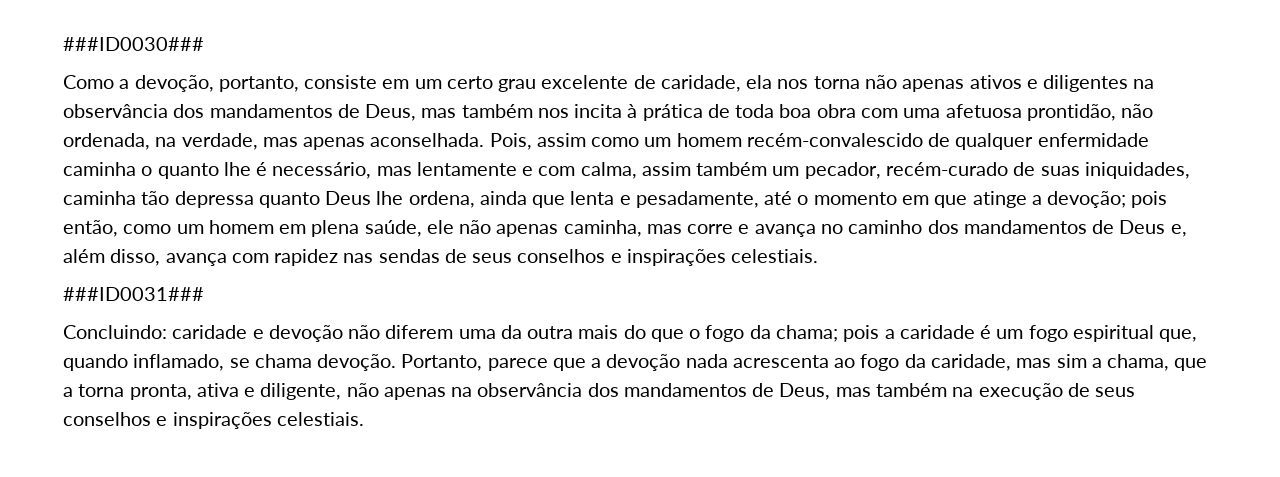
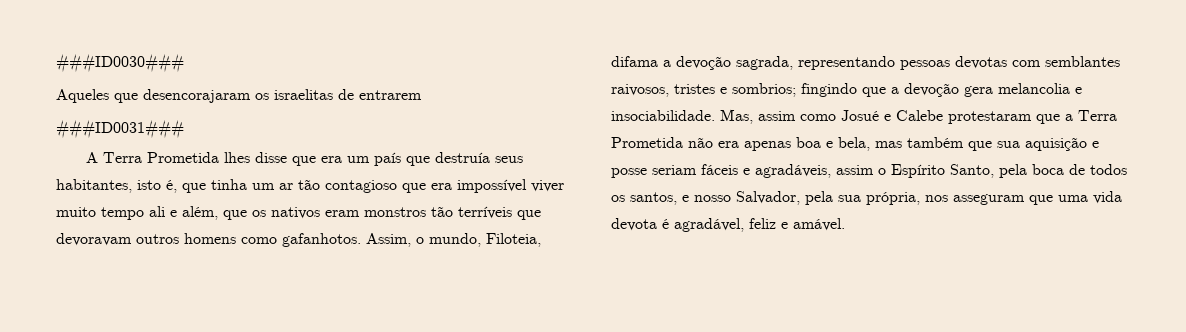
[63,75,1155,92] [63,104,1154,121] [63,133,1149,150] [63,162,1190,179] [63,191,1168,208] [63,220,1187,237] [63,249,819,266] [63,287,204,301] [63,325,1198,342] [63,354,1208,371] [63,383,1136,400] [63,412,364,429] Como a devoção, portanto, consiste em um certo grau excelente de caridade, ela nos torna não apenas ativos e diligentes na observância dos mandamentos de Deus, mas também nos incita à prática de toda boa obra com uma afetuosa prontidão, não ordenada, na verdade, mas apenas aconselhada. Pois, assim como um homem recém-convalescido de qualquer enfermidade caminha o quanto lhe é necessário, mas lentamente e com calma, assim também um pecador, recém-curado de suas iniquidades, caminha tão depressa quanto Deus lhe ordena, ainda que lenta e pesadamente, até o momento em que atinge a devoção; pois então, como um homem em plena saúde, ele não apenas caminha, mas corre e avança no caminho dos mandamentos de Deus e, além disso, avança com rapidez nas sendas de seus conselhos e inspirações celestiais. // ###ID0031### // Concluindo: caridade e devoção não diferem uma da outra mais do que o fogo da chama; pois a caridade é um fogo espiritual que, quando inflamado, se chama devoção. Portanto, parece que a devoção nada acrescenta ao fogo da caridade, mas sim a chama, que a torna pronta, ativa e diligente, não apenas na observância dos mandamentos de Deus, mas também na execução de seus conselhos e inspirações celestiais. -> [56,89,422,103] [56,119,184,139] [86,152,524,166] [56,179,564,193] [56,206,541,220] [56,233,541,247] [611,56,1120,70] [611,83,1082,97] [611,109,1117,124] [611,137,1099,151] [611,164,1127,178] [611,191,1122,205] [611,218,845,232] Aqueles que desencorajaram os israelitas de entrarem // ###ID0031### // A Terra Prometida lhes disse que era um país que destruía seus habitantes, isto é, que tinha um ar tão contagioso que era impossível viver muito tempo ali e além, que os nativos eram monstros tão terríveis que devoravam outros homens como gafanhotos. Assim, o mundo, Filoteia, difama a devoção sagrada, representando pessoas devotas com semblantes raivosos, tristes e sombrios; fingindo que a devoção gera melancolia e insociabilidade. Mas, assim como Josué e Calebe protestaram que a Terra Prometida não era apenas boa e bela, mas também que sua aquisição e posse seriam fáceis e agradáveis, assim o Espírito Santo, pela boca de todos os santos, e nosso Salvador, pela sua própria, nos asseguram que uma vida devota é agradável, feliz e amável.

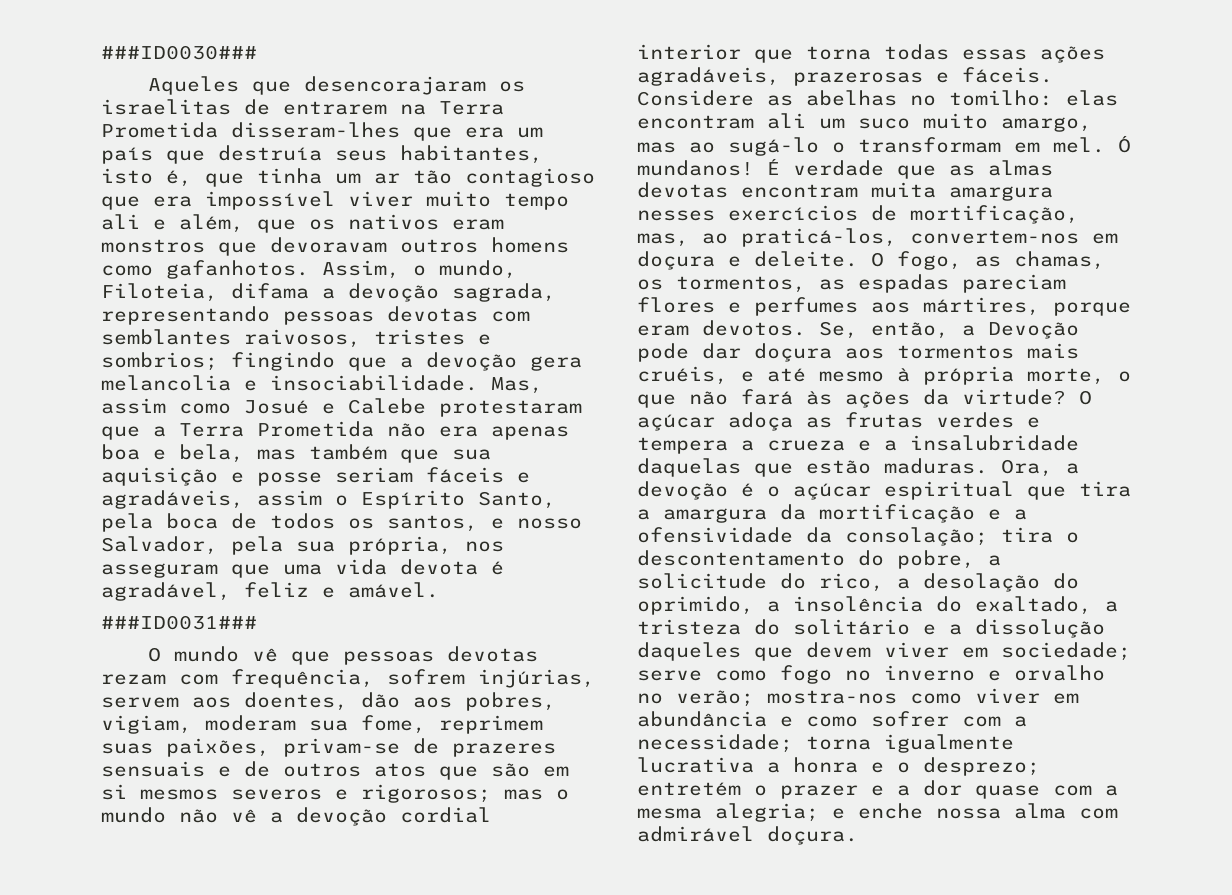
[56,119,184,139] [86,152,288,163] // ###ID0031### // A Terra Prometida lhes disse -> [400,101,504,115] [101,122,400,138] na Terra Prometida disseram-lhes
[431,206,512,219] tão terríveis -> (205, 246) none
(845, 224) none -> [101,615,257,630] [148,646,539,665] [101,669,595,688] [101,692,556,711] [101,715,543,734] [101,738,556,757] [101,761,569,780] [101,784,569,803] [101,807,491,826] [637,44,1105,63] [637,67,1053,86] [637,90,1118,106] [637,113,1092,132] [637,135,1131,156] [637,158,1053,179] [637,182,1053,201] [637,205,1079,224] [637,228,1118,247] [637,251,1105,270] [637,274,1066,293] [637,297,1131,316] [637,320,1079,339] [637,343,1079,362] [637,366,1131,385] [637,389,1092,408] [637,412,1040,431] [637,435,1079,454] [637,458,1079,477] [637,481,1131,500] [637,504,1027,523] [637,527,1079,546] [637,550,1001,569] [637,573,1079,592] [637,596,1118,615] [637,619,1105,638] [637,642,1131,661] [637,665,1105,684] [637,688,1079,707] [637,711,1027,727] [637,734,1014,753] [637,757,1040,776] [637,780,1118,799] [637,803,1118,822] [637,826,858,845] // ###ID0031### // O mundo vê que pessoas devotas rezam com frequência, sofrem injúrias, servem aos doentes, dão aos pobres, vigiam, moderam sua fome, reprimem suas paixões, privam-se de prazeres sensuais e de outros atos que são em si mesmos severos e rigorosos; mas o mundo não vê a devoção cordial interior que torna todas essas ações agradáveis, prazerosas e fáceis. Considere as abelhas no tomilho: elas encontram ali um suco muito amargo, mas ao sugá-lo o transformam em mel. Ó mundanos! É verdade que as almas devotas encontram muita amargura nesses exercícios de mortificação, mas, ao praticá-los, convertem-nos em doçura e deleite. O fogo, as chamas, os tormentos, as espadas pareciam flores e perfumes aos mártires, porque eram devotos. Se, então, a Devoção pode dar doçura aos tormentos mais cruéis, e até mesmo à própria morte, o que não fará às ações da virtude? O açúcar adoça as frutas verdes e tempera a crueza e a insalubridade daquelas que estão maduras. Ora, a devoção é o açúcar espiritual que tira a amargura da mortificação e a ofensividade da consolação; tira o descontentamento do pobre, a solicitude do rico, a desolação do oprimido, a insolência do exaltado, a tristeza do solitário e a dissolução daqueles que devem viver em sociedade; serve como fogo no inverno e orvalho no verão; mostra-nos como viver em abundância e como sofrer com a necessidade; torna igualmente lucrativa a honra e o desprezo; entretém o prazer e a dor quase com a mesma alegria; e enche nossa alma com admirável doçura.

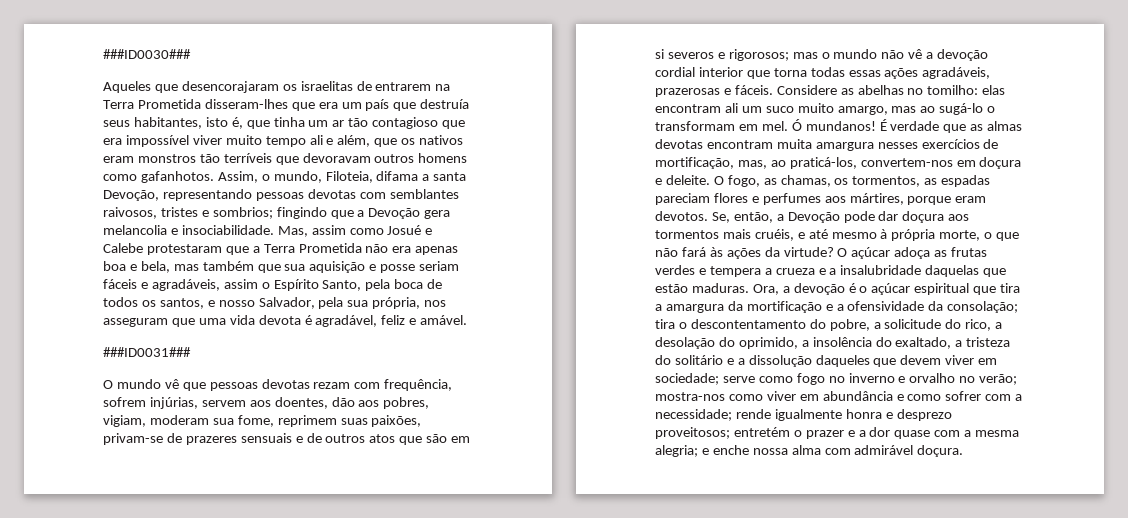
(205, 246) none -> [199,153,272,163] tão terríveis
[348,283,556,302] devoção sagrada, -> [433,172,467,181] [103,190,159,201] santa Devoção,
[426,352,517,371] devoção -> [368,208,421,219] Devoção
[140,789,218,800] mesmos -> (664, 54) none
[806,734,1014,753] [637,757,1040,776] torna igualmente lucrativa a honra e o desprezo; -> [735,409,952,421] [655,427,730,439] rende igualmente honra e desprezo proveitosos;

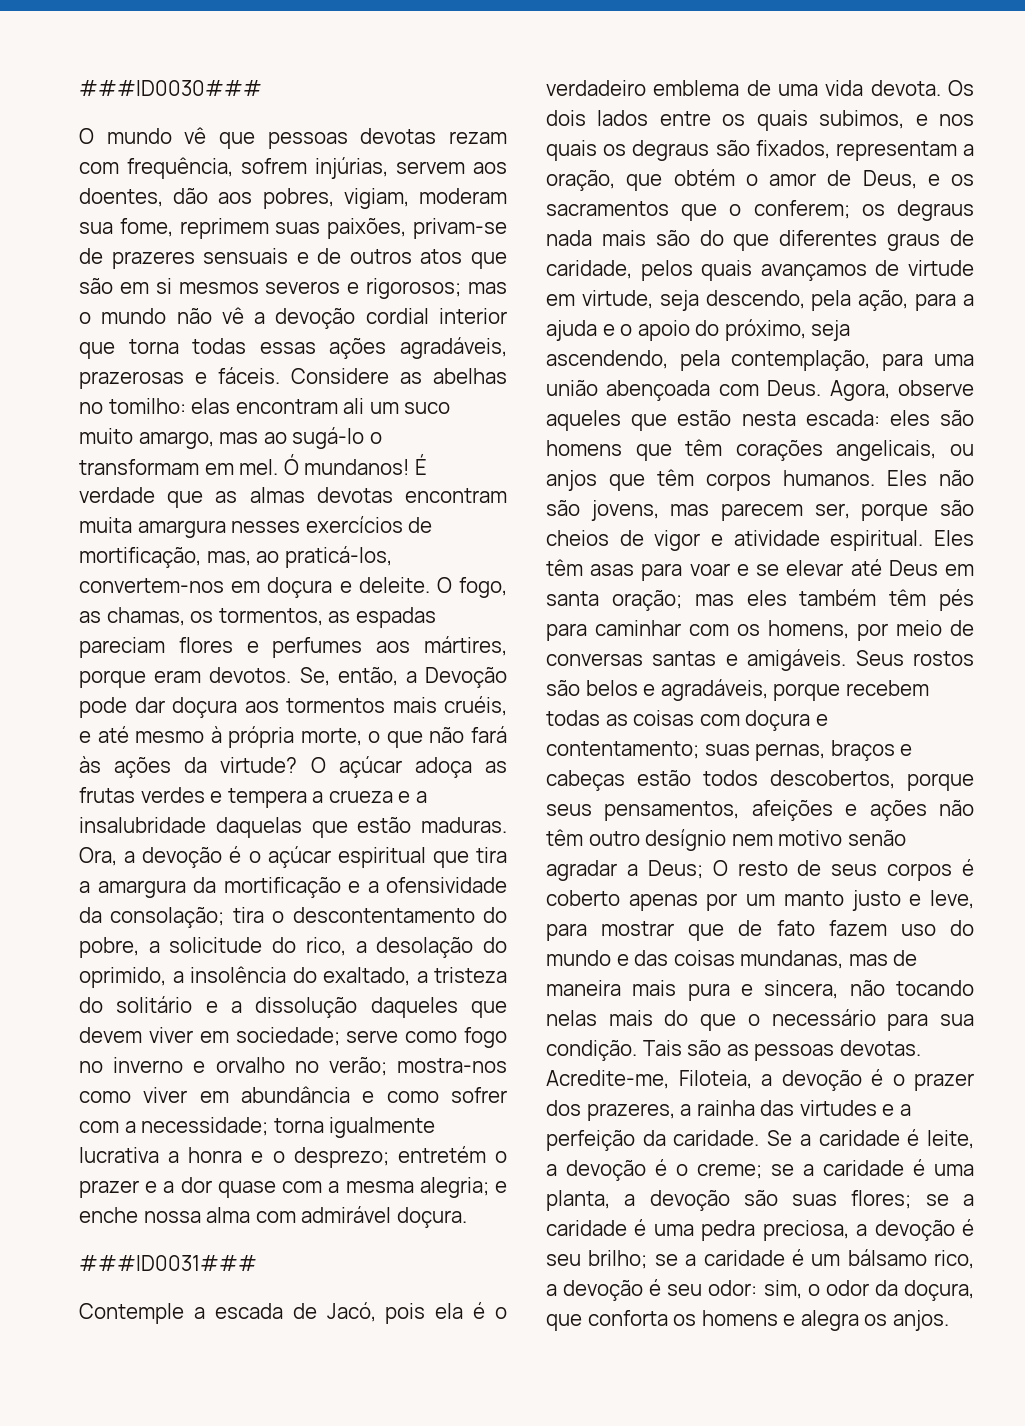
[103,81,451,93] [103,99,470,111] [103,117,466,129] [103,135,464,147] [103,153,468,165] [103,171,467,183] [103,189,459,201] [103,207,451,219] [103,225,433,237] [103,243,459,255] [103,261,460,273] [103,279,443,291] [103,297,447,309] [103,315,468,327] [103,347,191,357] // Aqueles que desencorajaram os israelitas de entrarem na Terra Prometida disseram-lhes que era um país que destruía seus habitantes, isto é, que tinha um ar tão contagioso que era impossível viver muito tempo ali e além, que os nativos eram monstros tão terríveis que devoravam outros homens como gafanhotos. Assim, o mundo, Filoteia, difama a santa Devoção, representando pessoas devotas com semblantes raivosos, tristes e sombrios; fingindo que a Devoção gera melancolia e insociabilidade. Mas, assim como Josué e Calebe protestaram que a Terra Prometida não era apenas boa e bela, mas também que sua aquisição e posse seriam fáceis e agradáveis, assim o Espírito Santo, pela boca de todos os santos, e nosso Salvador, pela sua própria, nos asseguram que uma vida devota é agradável, feliz e amável. // ###ID0031### -> (262, 88) none
(664, 54) none -> [178,282,259,294] mesmos
[735,409,952,421] [655,427,730,439] rende igualmente honra e desprezo proveitosos; -> [273,1117,436,1138] [79,1147,389,1168] torna igualmente lucrativa a honra e o desprezo;
(964, 451) none -> [79,1255,257,1271] [79,1302,507,1324] [546,80,974,96] [546,110,974,131] [546,140,974,161] [546,169,974,191] [546,200,974,221] [546,230,974,251] [546,260,974,281] [546,290,974,311] [546,319,851,341] [546,350,974,371] [546,380,975,401] [546,410,974,431] [546,439,974,461] [546,469,974,491] [546,500,974,521] [546,530,974,551] [546,559,974,581] [546,589,974,611] [546,620,974,641] [546,649,974,671] [546,679,929,701] [546,710,828,731] [546,740,913,761] [546,770,974,791] [546,800,974,821] [546,829,906,851] [546,859,974,881] [546,890,974,911] [546,920,974,941] [546,950,918,969] [546,980,974,1001] [546,1009,974,1031] [546,1040,921,1061] [546,1069,974,1091] [546,1100,911,1121] [546,1129,974,1151] [546,1159,974,1181] [546,1190,974,1211] [546,1219,974,1241] [546,1249,974,1269] [546,1279,974,1301] [546,1310,949,1331] // ###ID0031### // Contemple a escada de Jacó, pois ela é o verdadeiro emblema de uma vida devota. Os dois lados entre os quais subimos, e nos quais os degraus são fixados, representam a oração, que obtém o amor de Deus, e os sacramentos que o conferem; os degraus nada mais são do que diferentes graus de caridade, pelos quais avançamos de virtude em virtude, seja descendo, pela ação, para a ajuda e o apoio do próximo, seja ascendendo, pela contemplação, para uma união abençoada com Deus. Agora, observe aqueles que estão nesta escada: eles são homens que têm corações angelicais, ou anjos que têm corpos humanos. Eles não são jovens, mas parecem ser, porque são cheios de vigor e atividade espiritual. Eles têm asas para voar e se elevar até Deus em santa oração; mas eles também têm pés para caminhar com os homens, por meio de conversas santas e amigáveis. Seus rostos são belos e agradáveis, porque recebem todas as coisas com doçura e contentamento; suas pernas, braços e cabeças estão todos descobertos, porque seus pensamentos, afeições e ações não têm outro desígnio nem motivo senão agradar a Deus; O resto de seus corpos é coberto apenas por um manto justo e leve, para mostrar que de fato fazem uso do mundo e das coisas mundanas, mas de maneira mais pura e sincera, não tocando nelas mais do que o necessário para sua condição. Tais são as pessoas devotas. Acredite-me, Filoteia, a devoção é o prazer dos prazeres, a rainha das virtudes e a perfeição da caridade. Se a caridade é leite, a devoção é o creme; se a caridade é uma planta, a devoção são suas flores; se a caridade é uma pedra preciosa, a devoção é seu brilho; se a caridade é um bálsamo rico, a devoção é seu odor: sim, o odor da doçura, que conforta os homens e alegra os anjos.

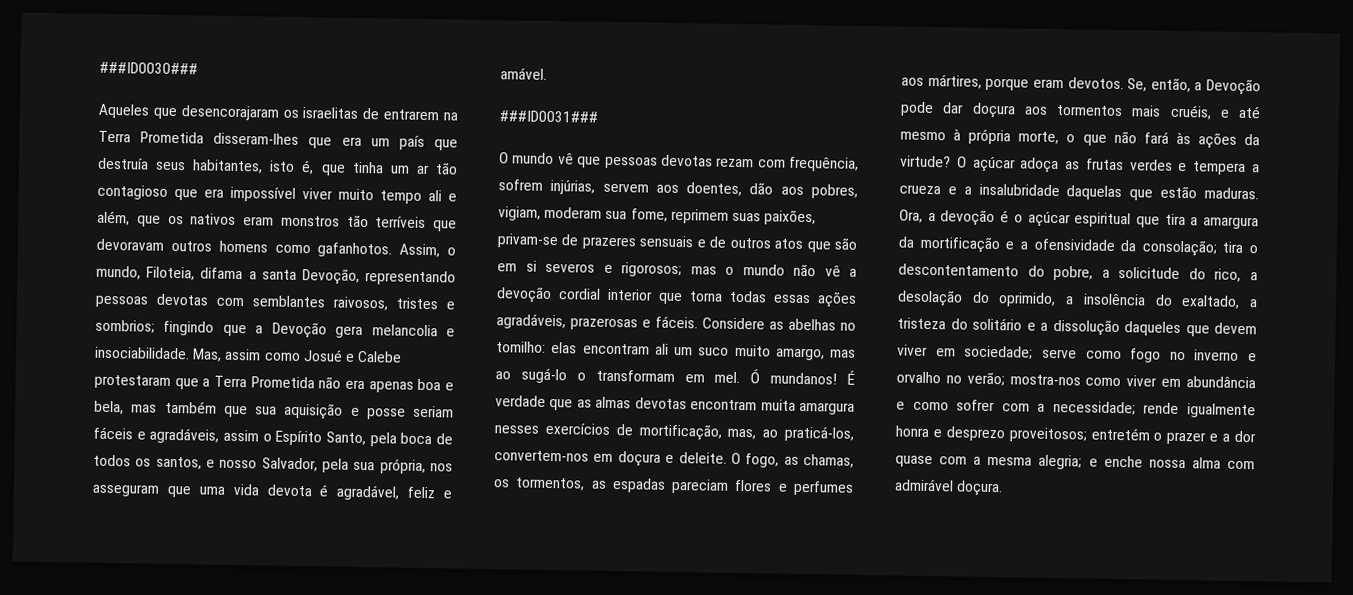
(262, 88) none -> [98,103,458,121] [98,130,459,151] [97,157,458,176] [97,184,457,204] [97,210,457,232] [96,238,456,258] [96,265,456,286] [95,293,455,311] [95,319,455,339] [94,346,403,363] [94,374,455,393] [94,400,454,420] [93,426,454,447] [93,454,453,475] [92,483,452,501] [500,67,547,80] [499,110,598,123] // Aqueles que desencorajaram os israelitas de entrarem na Terra Prometida disseram-lhes que era um país que destruía seus habitantes, isto é, que tinha um ar tão contagioso que era impossível viver muito tempo ali e além, que os nativos eram monstros tão terríveis que devoravam outros homens como gafanhotos. Assim, o mundo, Filoteia, difama a santa Devoção, representando pessoas devotas com semblantes raivosos, tristes e sombrios; fingindo que a Devoção gera melancolia e insociabilidade. Mas, assim como Josué e Calebe protestaram que a Terra Prometida não era apenas boa e bela, mas também que sua aquisição e posse seriam fáceis e agradáveis, assim o Espírito Santo, pela boca de todos os santos, e nosso Salvador, pela sua própria, nos asseguram que uma vida devota é agradável, feliz e amável. // ###ID0031###
[178,282,259,294] mesmos -> (537, 266) none
[273,1117,436,1138] [79,1147,389,1168] torna igualmente lucrativa a honra e o desprezo; -> [1143,402,1256,419] [895,425,1087,443] rende igualmente honra e desprezo proveitosos;
[79,1255,257,1271] [79,1302,507,1324] [546,80,974,96] [546,110,974,131] [546,140,974,161] [546,169,974,191] [546,200,974,221] [546,230,974,251] [546,260,974,281] [546,290,974,311] [546,319,851,341] [546,350,974,371] [546,380,975,401] [546,410,974,431] [546,439,974,461] [546,469,974,491] [546,500,974,521] [546,530,974,551] [546,559,974,581] [546,589,974,611] [546,620,974,641] [546,649,974,671] [546,679,929,701] [546,710,828,731] [546,740,913,761] [546,770,974,791] [546,800,974,821] [546,829,906,851] [546,859,974,881] [546,890,974,911] [546,920,974,941] [546,950,918,969] [546,980,974,1001] [546,1009,974,1031] [546,1040,921,1061] [546,1069,974,1091] [546,1100,911,1121] [546,1129,974,1151] [546,1159,974,1181] [546,1190,974,1211] [546,1219,974,1241] [546,1249,974,1269] [546,1279,974,1301] [546,1310,949,1331] // ###ID0031### // Contemple a escada de Jacó, pois ela é o verdadeiro emblema de uma vida devota. Os dois lados entre os quais subimos, e nos quais os degraus são fixados, representam a oração, que obtém o amor de Deus, e os sacramentos que o conferem; os degraus nada mais são do que diferentes graus de caridade, pelos quais avançamos de virtude em virtude, seja descendo, pela ação, para a ajuda e o apoio do próximo, seja ascendendo, pela contemplação, para uma união abençoada com Deus. Agora, observe aqueles que estão nesta escada: eles são homens que têm corações angelicais, ou anjos que têm corpos humanos. Eles não são jovens, mas parecem ser, porque são cheios de vigor e atividade espiritual. Eles têm asas para voar e se elevar até Deus em santa oração; mas eles também têm pés para caminhar com os homens, por meio de conversas santas e amigáveis. Seus rostos são belos e agradáveis, porque recebem todas as coisas com doçura e contentamento; suas pernas, braços e cabeças estão todos descobertos, porque seus pensamentos, afeições e ações não têm outro desígnio nem motivo senão agradar a Deus; O resto de seus corpos é coberto apenas por um manto justo e leve, para mostrar que de fato fazem uso do mundo e das coisas mundanas, mas de maneira mais pura e sincera, não tocando nelas mais do que o necessário para sua condição. Tais são as pessoas devotas. Acredite-me, Filoteia, a devoção é o prazer dos prazeres, a rainha das virtudes e a perfeição da caridade. Se a caridade é leite, a devoção é o creme; se a caridade é uma planta, a devoção são suas flores; se a caridade é uma pedra preciosa, a devoção é seu brilho; se a caridade é um bálsamo rico, a devoção é seu odor: sim, o odor da doçura, que conforta os homens e alegra os anjos. -> (1004, 488) none

